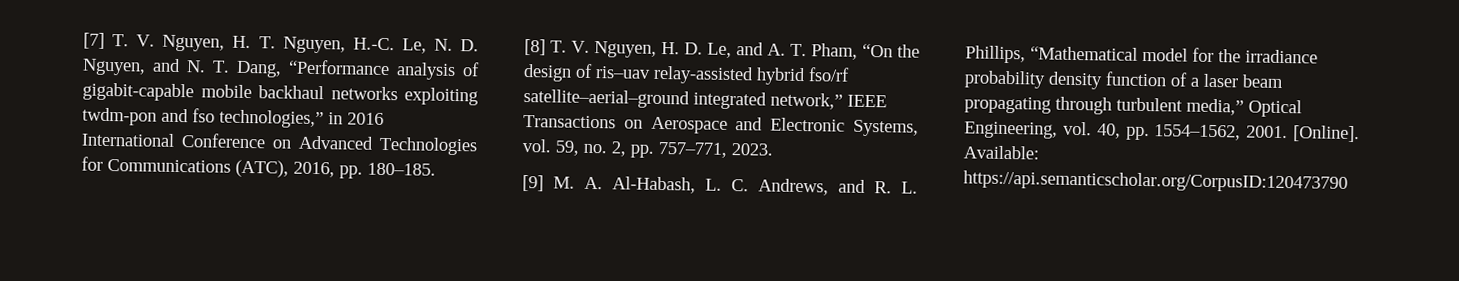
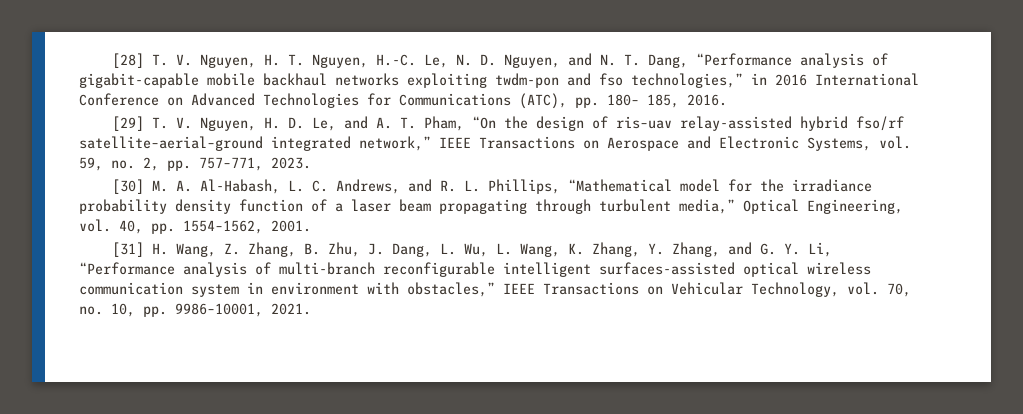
[83,32,105,49] [7] -> [112,53,145,68] [28]
[293,161,436,179] [524,39,546,56] 2016, pp. 180–185. // [8] -> [575,94,727,108] [112,116,145,131] pp. 180– 185, 2016. // [29]
[522,175,544,192] [9] -> [112,179,145,194] [30]
[1293,125,1360,143] [963,145,1039,160] [963,170,1348,193] [Online]. Available: https://api.semanticscholar.org/CorpusID:120473790 -> [112,242,833,257] [79,262,871,277] [79,282,911,297] [79,303,311,317] // [31] H. Wang, Z. Zhang, B. Zhu, J. Dang, L. Wu, L. Wang, K. Zhang, Y. Zhang, and G. Y. Li, “Performance analysis of multi-branch reconfigurable intelligent surfaces-assisted optical wireless communication system in environment with obstacles,” IEEE Transactions on Vehicular Technology, vol. 70, no. 10, pp. 9986–10001, 2021.

